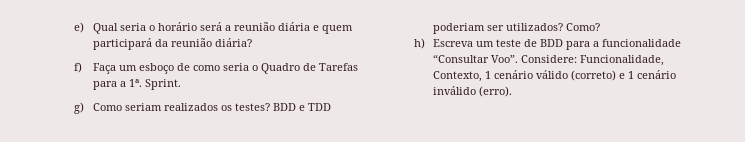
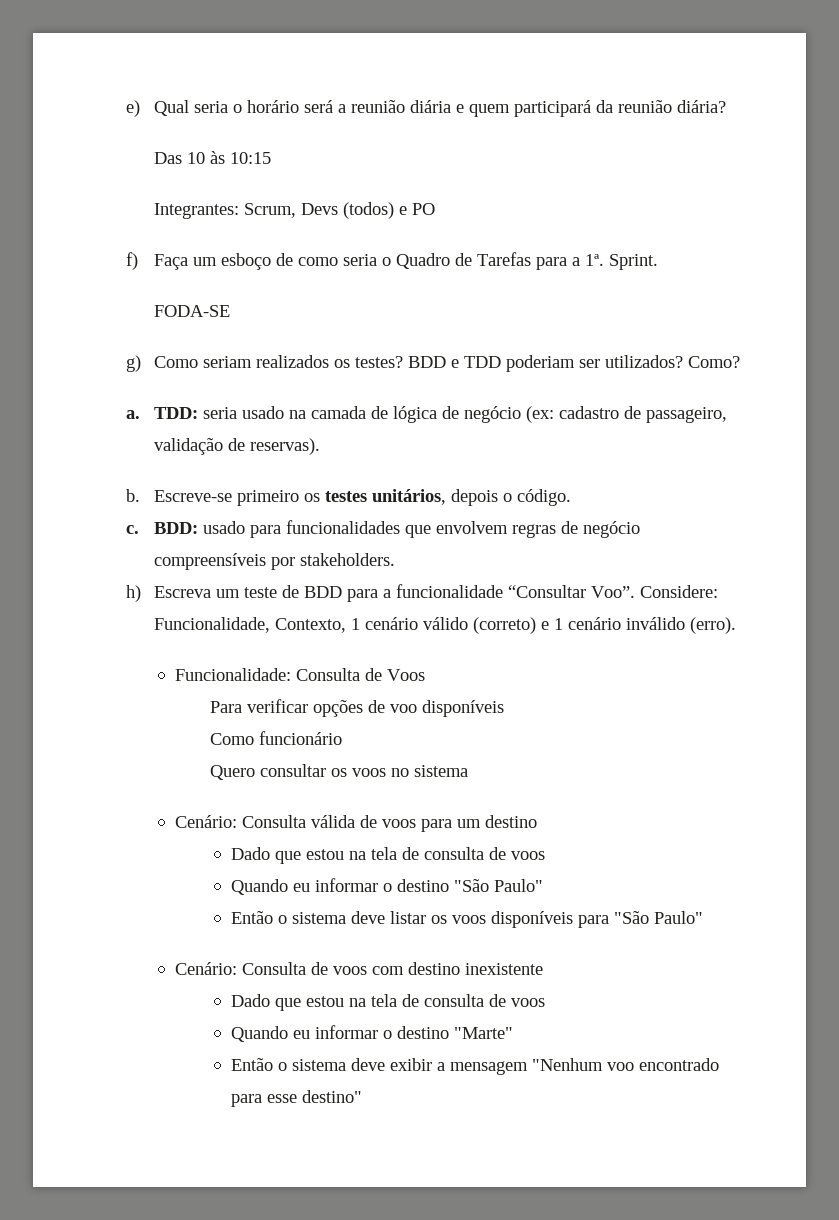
(253, 42) none -> [154,151,272,164] [154,202,436,219] // Das 10 às 10:15 // Integrantes: Scrum, Devs (todos) e PO
(182, 84) none -> [154,305,231,317] // FODA-SE
(601, 27) none -> [126,406,728,423] [154,438,321,455] [126,489,572,506] [126,520,641,538] [154,553,396,570] // a. TDD: seria usado na camada de lógica de negócio (ex: cadastro de passageiro, validação de reservas). // b. Escreve-se primeiro os testes unitários, depois o código. // c. BDD: usado para funcionalidades que envolvem regras de negócio compreensíveis por stakeholders.
(513, 91) none -> [174,668,425,681] [210,699,505,717] [210,731,343,745] [210,764,469,780] [174,815,537,832] [230,847,545,864] [230,878,543,895] [230,911,703,928] [174,962,543,975] [230,994,545,1011] [230,1025,513,1042] [230,1058,719,1075] [230,1090,362,1107] // Funcionalidade: Consulta de Voos // Para verificar opções de voo disponíveis // Como funcionário // Quero consultar os voos no sistema // Cenário: Consulta válida de voos para um destino // Dado que estou na tela de consulta de voos // Quando eu informar o destino "São Paulo" // Então o sistema deve listar os voos disponíveis para "São Paulo" // Cenário: Consulta de voos com destino inexistente // Dado que estou na tela de consulta de voos // Quando eu informar o destino "Marte" // Então o sistema deve exibir a mensagem "Nenhum voo encontrado para esse destino"

